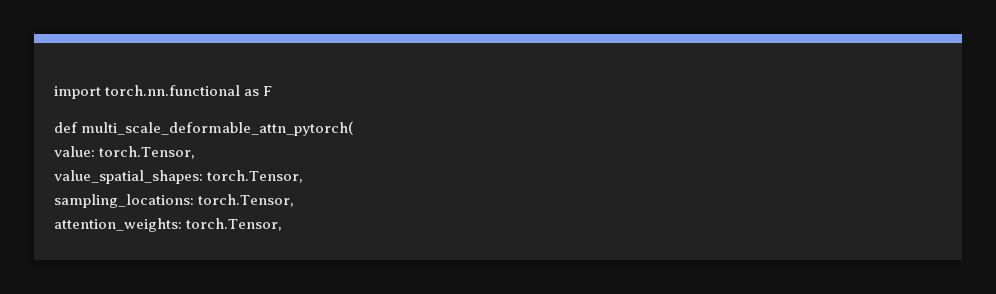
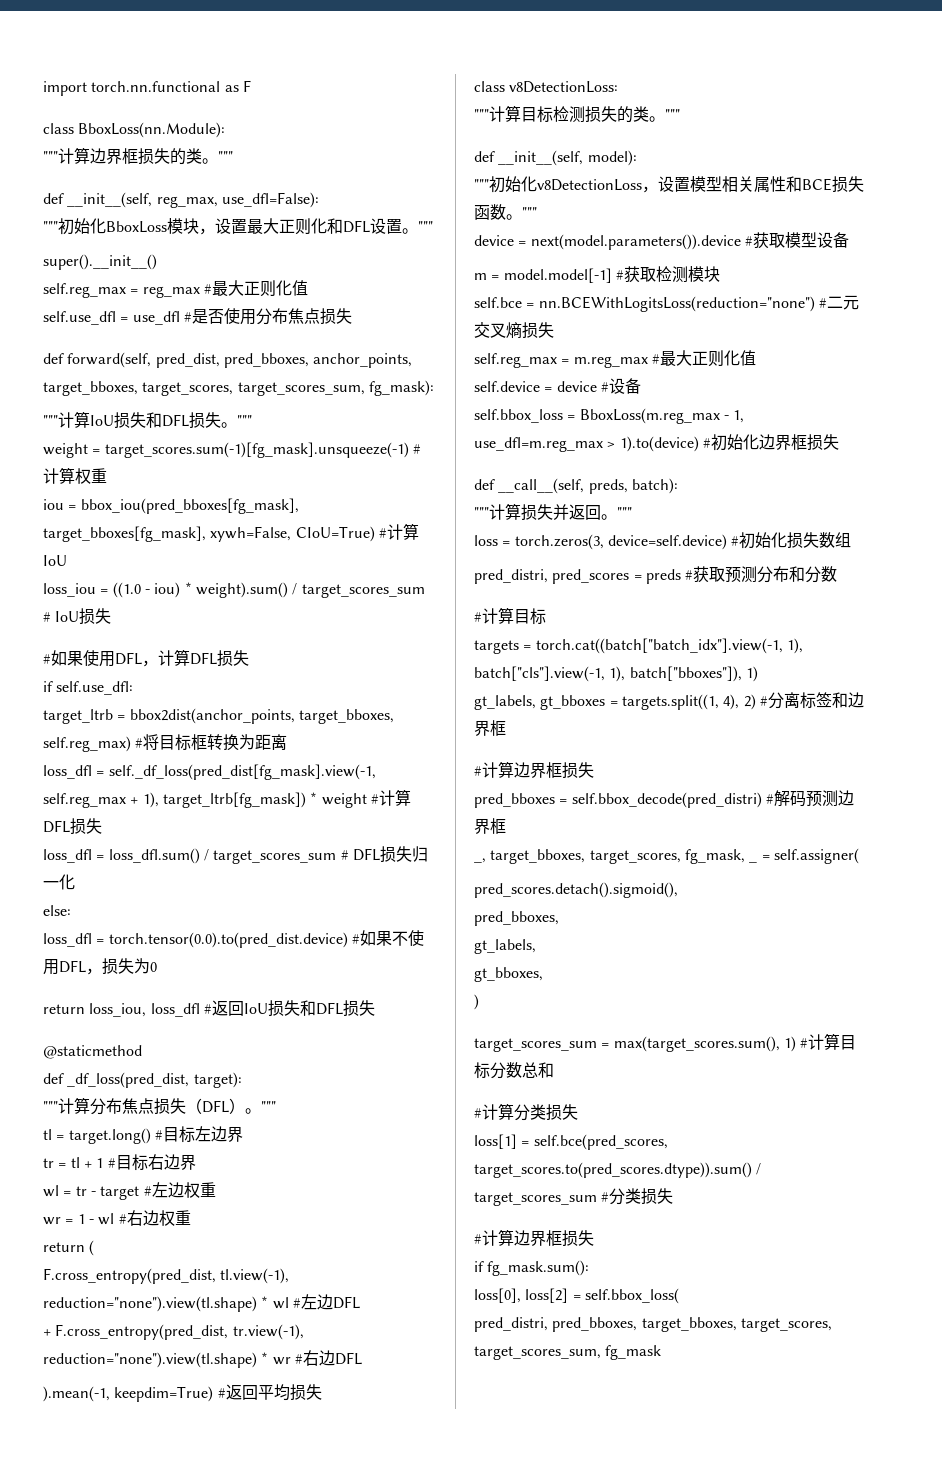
[54,121,354,136] [54,146,196,159] [54,170,304,184] [54,194,295,208] [54,218,283,232] def multi_scale_deformable_attn_pytorch( // value: torch.Tensor, // value_spatial_shapes: torch.Tensor, // sampling_locations: torch.Tensor, // attention_weights: torch.Tensor, -> [43,122,226,138] [43,147,233,165] [43,192,319,208] [43,218,433,235] [43,254,157,270] [43,280,308,298] [43,308,352,325] [43,352,413,368] [43,380,434,396] [43,411,252,429] [43,442,421,458] [43,467,107,484] [43,498,299,514] [43,523,419,542] [43,555,67,566] [43,582,425,598] [43,608,112,625] [43,649,249,667] [43,681,134,695] [43,708,394,724] [43,734,288,752] [43,764,376,780] [43,789,411,808] [43,818,102,835] [43,846,428,864] [43,874,75,890] [43,905,71,916] [43,930,424,948] [43,958,157,975] [43,1000,375,1017] [43,1045,142,1059] [43,1072,242,1088] [43,1097,276,1115] [43,1126,243,1144] [43,1154,196,1171] [43,1182,216,1200] [43,1210,191,1226] [43,1240,95,1256] [43,1268,290,1284] [43,1294,360,1312] [43,1324,304,1340] [43,1350,362,1368] [43,1384,322,1402] [474,81,619,93] [474,105,680,123] [474,150,637,166] [474,176,864,193] [474,204,537,220] [474,232,849,250] [474,266,720,283] [474,295,859,312] [474,322,554,339] [474,350,756,368] [474,378,641,394] [474,408,745,424] [474,434,839,452] [474,478,678,494] [474,503,632,521] [474,532,852,550] [474,566,838,584] [474,607,546,625] [474,638,803,654] [474,666,758,682] [474,692,864,710] [474,720,506,736] [474,761,594,779] [474,790,854,808] [474,818,506,834] [474,849,758,864] [761,848,859,864] [474,882,678,898] [474,911,559,926] [474,939,536,954] [474,967,543,982] [474,994,479,1010] [474,1033,857,1052] [474,1062,554,1079] [474,1103,578,1121] [474,1134,668,1150] [474,1162,762,1178] [474,1188,674,1206] [474,1229,594,1247] [474,1260,590,1276] [474,1288,679,1304] [474,1317,832,1332] [474,1345,662,1360] class BboxLoss(nn.Module): // """计算边界框损失的类。""" // def __init__(self, reg_max, use_dfl=False): // """初始化BboxLoss模块，设置最大正则化和DFL设置。""" // super().__init__() // self.reg_max = reg_max #最大正则化值 // self.use_dfl = use_dfl #是否使用分布焦点损失 // def forward(self, pred_dist, pred_bboxes, anchor_points, target_bboxes, target_scores, target_scores_sum, fg_mask): // """计算IoU损失和DFL损失。""" // weight = target_scores.sum(-1)[fg_mask].unsqueeze(-1) #计算权重 // iou = bbox_iou(pred_bboxes[fg_mask], target_bboxes[fg_mask], xywh=False, CIoU=True) #计算IoU // loss_iou = ((1.0 - iou) * weight).sum() / target_scores_sum # IoU损失 // #如果使用DFL，计算DFL损失 // if self.use_dfl: // target_ltrb = bbox2dist(anchor_points, target_bboxes, self.reg_max) #将目标框转换为距离 // loss_dfl = self._df_loss(pred_dist[fg_mask].view(-1, self.reg_max + 1), target_ltrb[fg_mask]) * weight #计算DFL损失 // loss_dfl = loss_dfl.sum() / target_scores_sum # DFL损失归一化 // else: // loss_dfl = torch.tensor(0.0).to(pred_dist.device) #如果不使用DFL，损失为0 // return loss_iou, loss_dfl #返回IoU损失和DFL损失 // @staticmethod // def _df_loss(pred_dist, target): // """计算分布焦点损失（DFL）。""" // tl = target.long() #目标左边界 // tr = tl + 1 #目标右边界 // wl = tr - target #左边权重 // wr = 1 - wl #右边权重 // return ( // F.cross_entropy(pred_dist, tl.view(-1), reduction="none").view(tl.shape) * wl #左边DFL // + F.cross_entropy(pred_dist, tr.view(-1), reduction="none").view(tl.shape) * wr #右边DFL // ).mean(-1, keepdim=True) #返回平均损失 // class v8DetectionLoss: // """计算目标检测损失的类。""" // def __init__(self, model): // """初始化v8DetectionLoss，设置模型相关属性和BCE损失函数。""" // device = next(model.parameters()).device #获取模型设备 // m = model.model[-1] #获取检测模块 // self.bce = nn.BCEWithLogitsLoss(reduction="none") #二元交叉熵损失 // self.reg_max = m.reg_max #最大正则化值 // self.device = device #设备 // self.bbox_loss = BboxLoss(m.reg_max - 1, use_dfl=m.reg_max > 1).to(device) #初始化边界框损失 // def __call__(self, preds, batch): // """计算损失并返回。""" // loss = torch.zeros(3, device=self.device) #初始化损失数组 // pred_distri, pred_scores = preds #获取预测分布和分数 // #计算目标 // targets = torch.cat((batch["batch_idx"].view(-1, 1), batch["cls"].view(-1, 1), batch["bboxes"]), 1) // gt_labels, gt_bboxes = targets.split((1, 4), 2) #分离标签和边界框 // #计算边界框损失 // pred_bboxes = self.bbox_decode(pred_distri) #解码预测边界框 // _, target_bboxes, target_scores, fg_mask, _ = self.assigner( // pred_scores.detach().sigmoid(), // pred_bboxes, // gt_labels, // gt_bboxes, // ) // target_scores_sum = max(target_scores.sum(), 1) #计算目标分数总和 // #计算分类损失 // loss[1] = self.bce(pred_scores, target_scores.to(pred_scores.dtype)).sum() / target_scores_sum #分类损失 // #计算边界框损失 // if fg_mask.sum(): // loss[0], loss[2] = self.bbox_loss( // pred_distri, pred_bboxes, target_bboxes, target_scores, target_scores_sum, fg_mask

